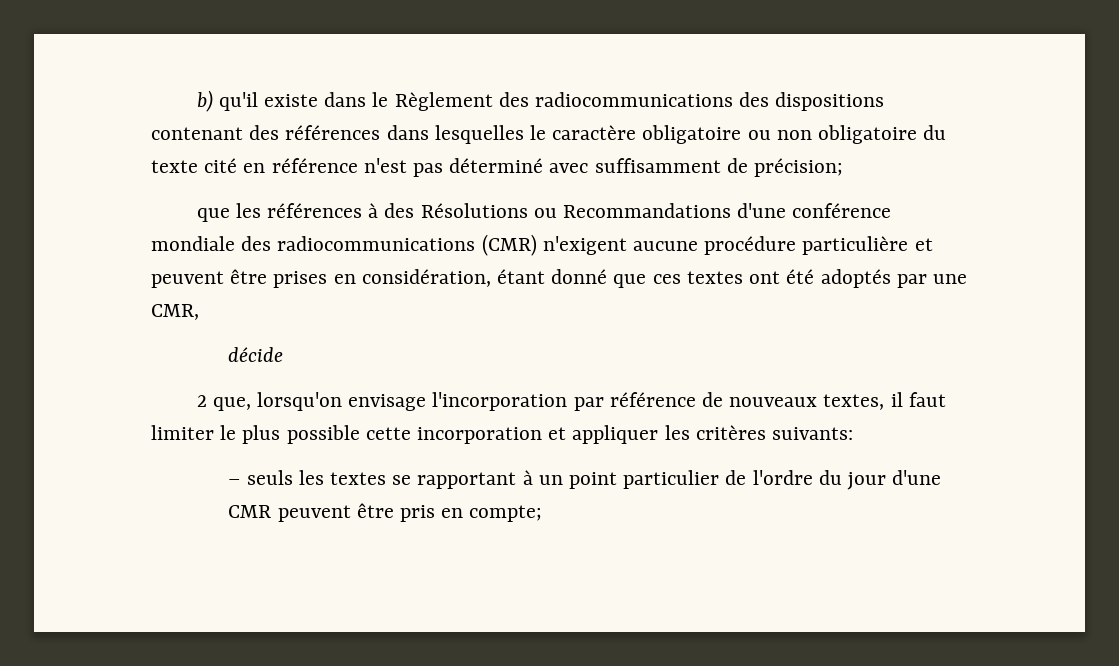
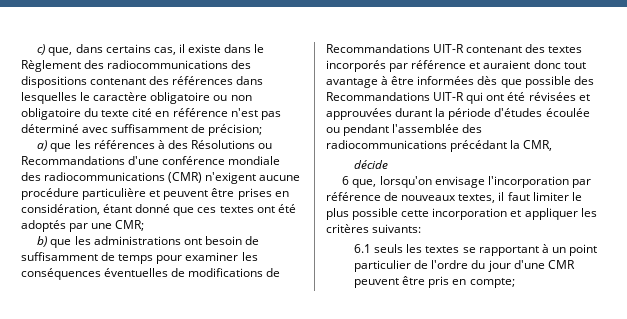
[196,90,258,112] b) qu'il -> [37,44,185,56] c) que, dans certains cas, il
(844, 167) none -> [37,140,48,151] a)
(967, 279) none -> [115,220,145,231] [37,236,259,248] [21,252,258,264] [21,268,281,280] [326,44,583,53] [326,60,586,72] [326,76,594,88] [326,92,590,104] [326,108,590,120] [326,124,483,136] [326,140,521,152] CMR; // b) que les administrations ont besoin de suffisamment de temps pour examiner les conséquences éventuelles de modifications de Recommandations UIT-R contenant des textes incorporés par référence et auraient donc tout avantage à être informées dès que possible des Recommandations UIT-R qui ont été révisées et approuvées durant la période d'études écoulée ou pendant l'assemblée des radiocommunications précédant la
[196,395,207,407] 2 -> [342,176,350,185] 6
[228,479,241,485] – -> [354,244,372,253] 6.1

